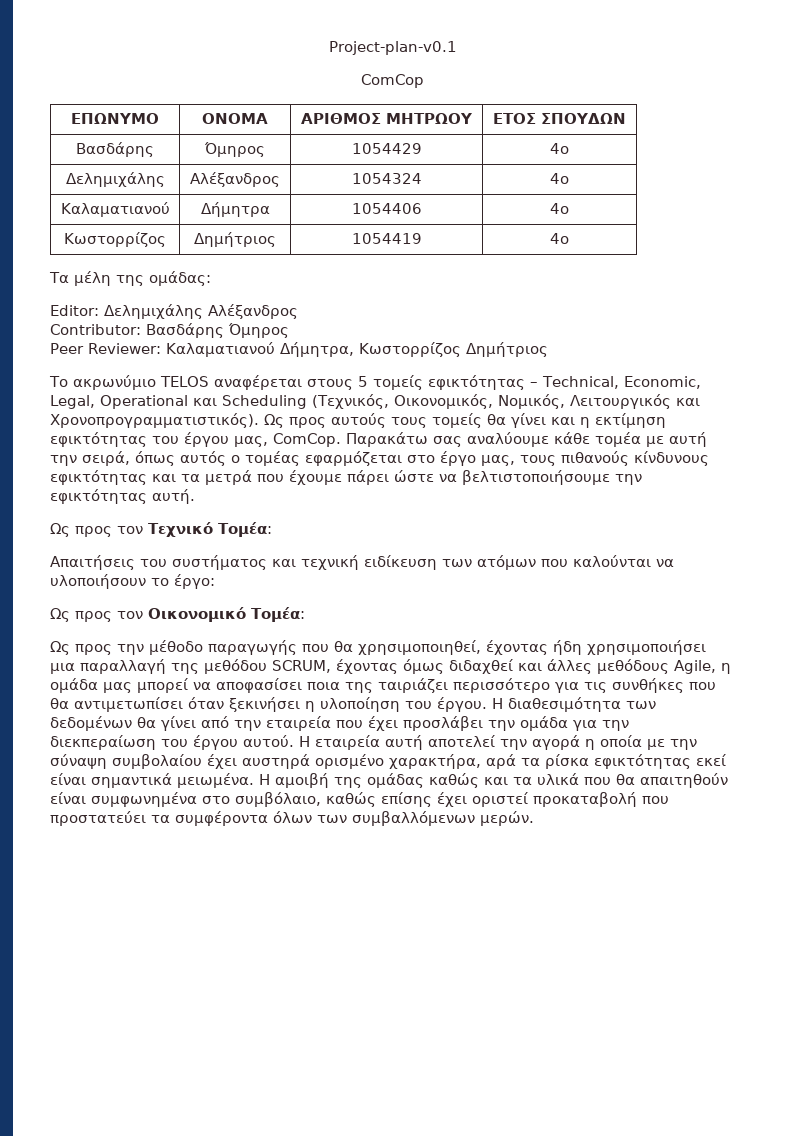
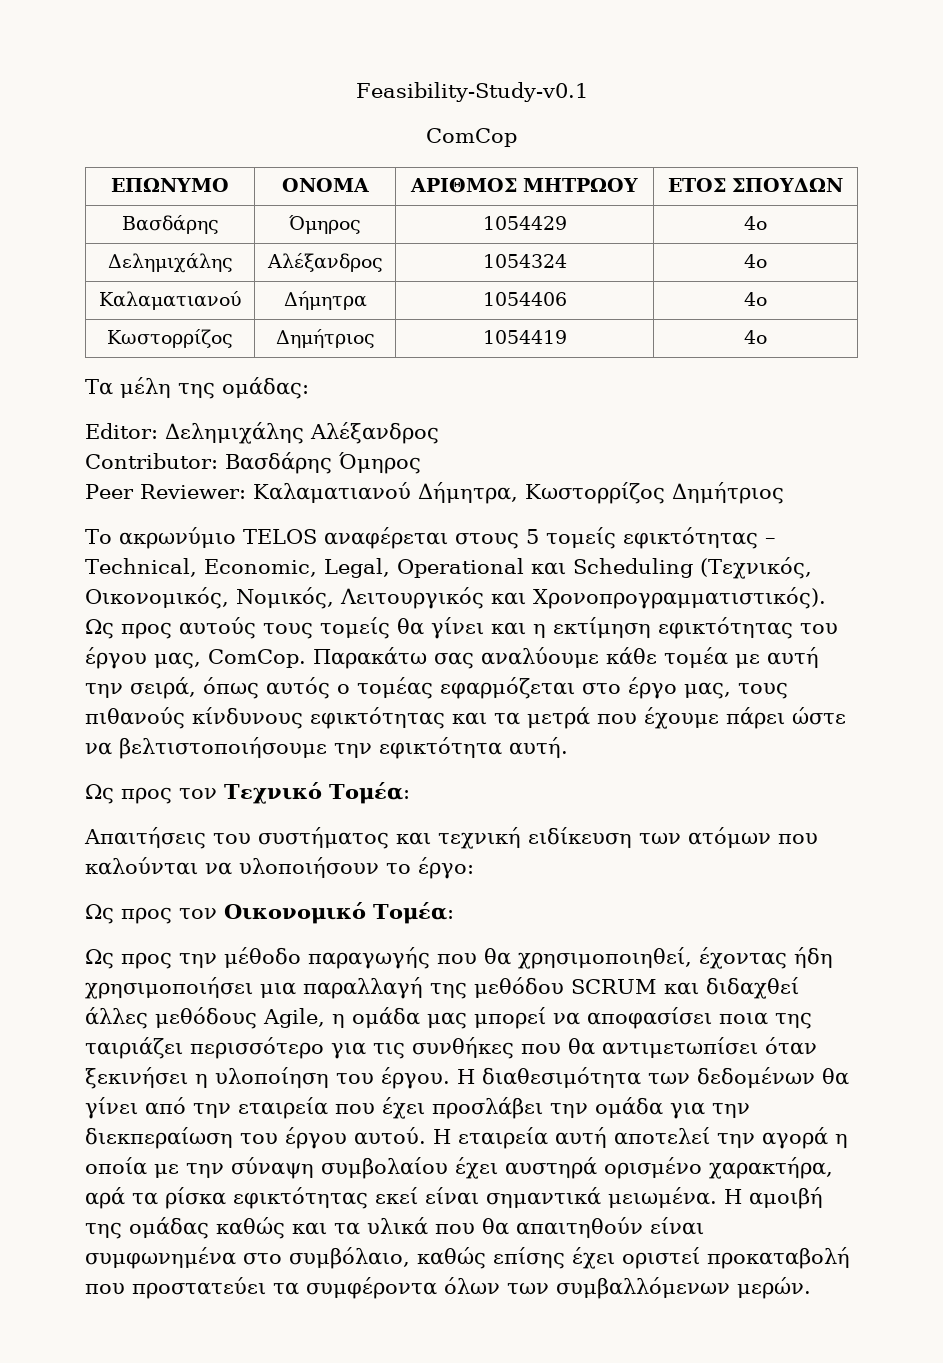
[328,41,457,55] Project-plan-v0.1 -> [355,82,588,102] Feasibility-Study-v0.1
[50,489,147,504] εφικτότητας -> [379,737,502,759] εφικτότητα
[272,659,542,674] SCRUM, έχοντας όμως διδαχθεί και -> [571,977,799,999] SCRUM και διδαχθεί

